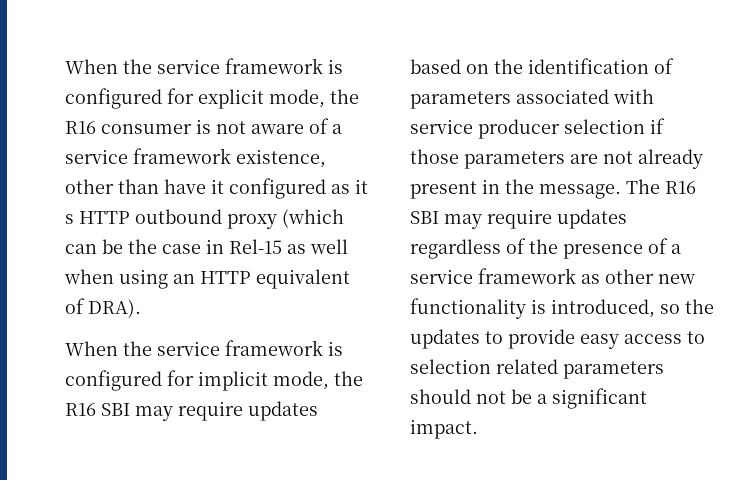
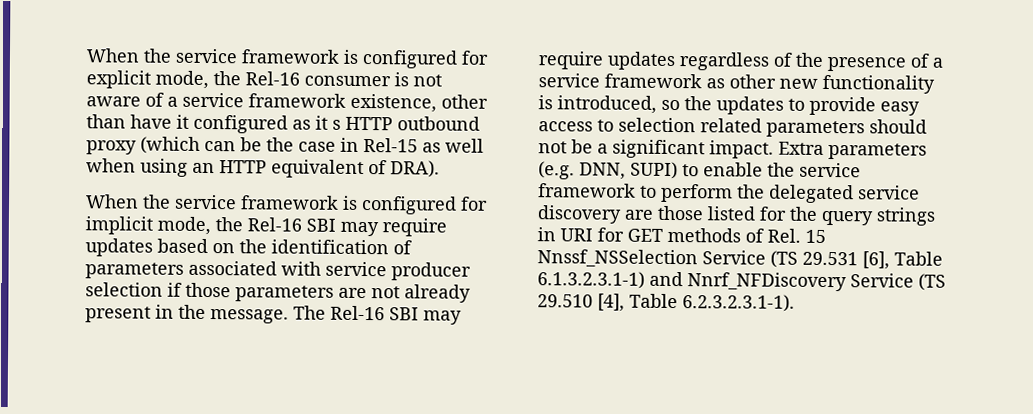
[65,121,96,134] R16 -> [245,71,300,86] Rel-16
[65,403,96,416] R16 -> [247,217,302,232] Rel-16
[665,181,696,194] R16 -> [330,305,385,321] Rel-16
(478, 429) none -> [778,141,927,160] [538,161,861,180] [538,183,920,204] [537,205,936,226] [537,227,826,243] [537,249,943,270] [537,271,946,292] [537,293,795,312] Extra parameters (e.g. DNN, SUPI) to enable the service framework to perform the delegated service discovery are those listed for the query strings in URI for GET methods of Rel. 15 Nnssf_NSSelection Service (TS 29.531 [6], Table 6.1.3.2.3.1-1) and Nnrf_NFDiscovery Service (TS 29.510 [4], Table 6.2.3.2.3.1-1).

